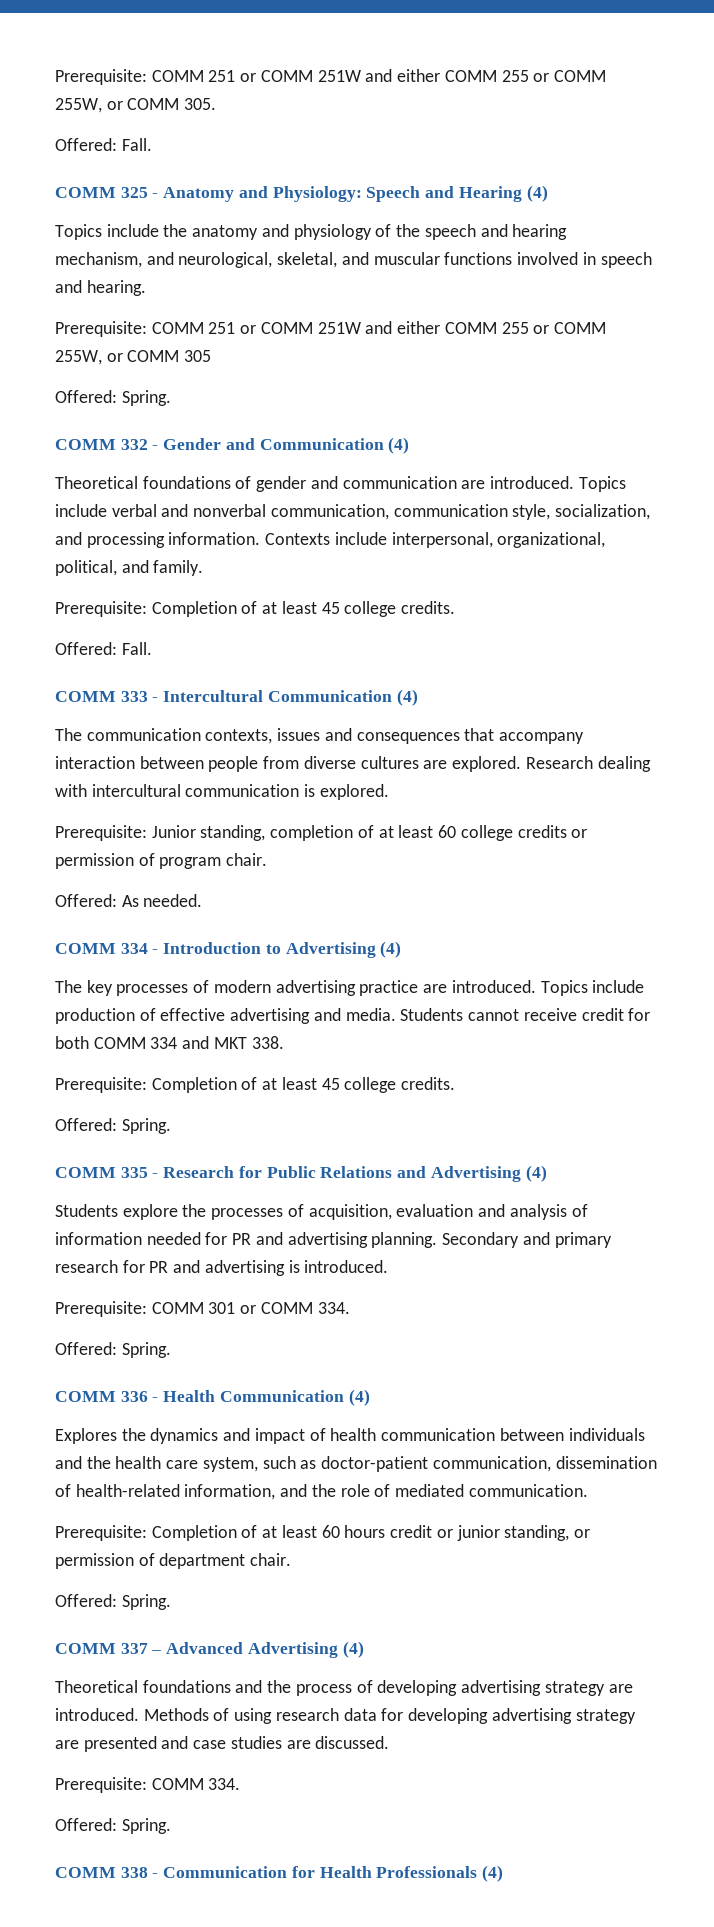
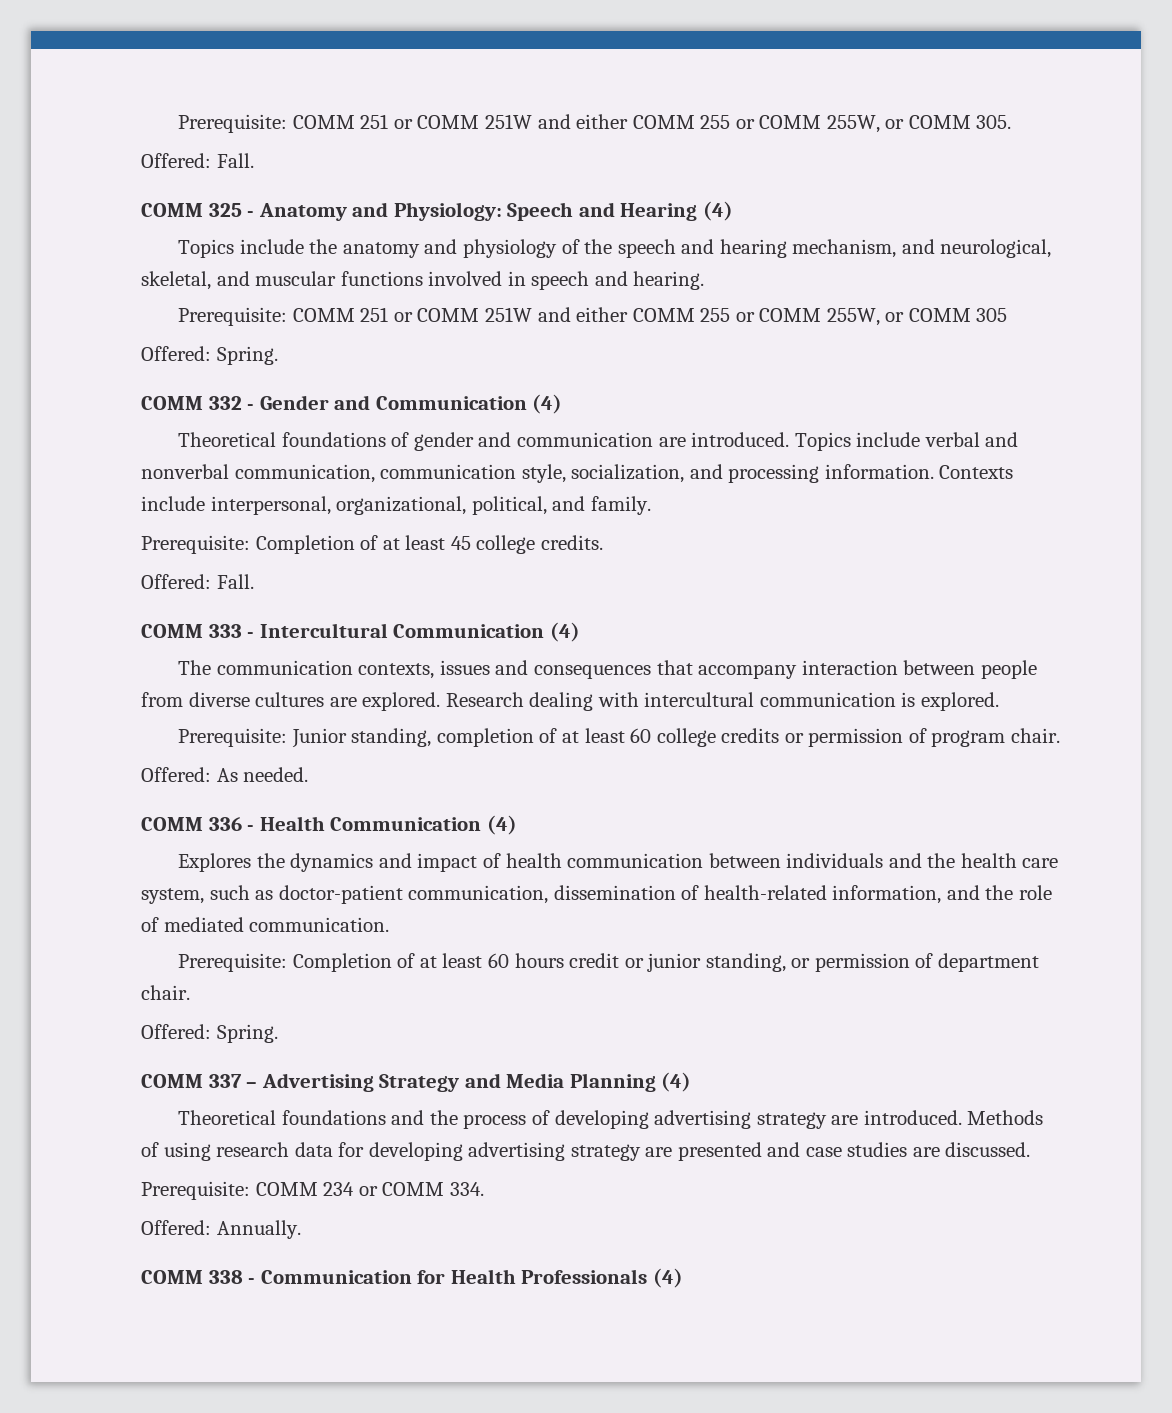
[55,941,402,958] [55,980,645,996] [55,1008,651,1024] [55,1036,284,1049] [55,1077,456,1093] [55,1118,171,1134] [55,1165,547,1182] [55,1204,588,1220] [55,1232,612,1248] [55,1260,389,1276] [55,1301,350,1317] [55,1342,171,1358] // COMM 334 - Introduction to Advertising (4) // The key processes of modern advertising practice are introduced. Topics include production of effective advertising and media. Students cannot receive credit for both COMM 334 and MKT 338. // Prerequisite: Completion of at least 45 college credits. // Offered: Spring. // COMM 335 - Research for Public Relations and Advertising (4) // Students explore the processes of acquisition, evaluation and analysis of information needed for PR and advertising planning. Secondary and primary research for PR and advertising is introduced. // Prerequisite: COMM 301 or COMM 334. // Offered: Spring. -> (309, 774) none
[166,1642,338,1658] Advanced Advertising -> [261,1073,656,1092] Advertising Strategy and Media Planning
[208,1778,241,1790] [55,1818,171,1834] 334. // Offered: Spring. -> [323,1182,484,1196] [141,1220,301,1239] 234 or COMM 334. // Offered: Annually.

